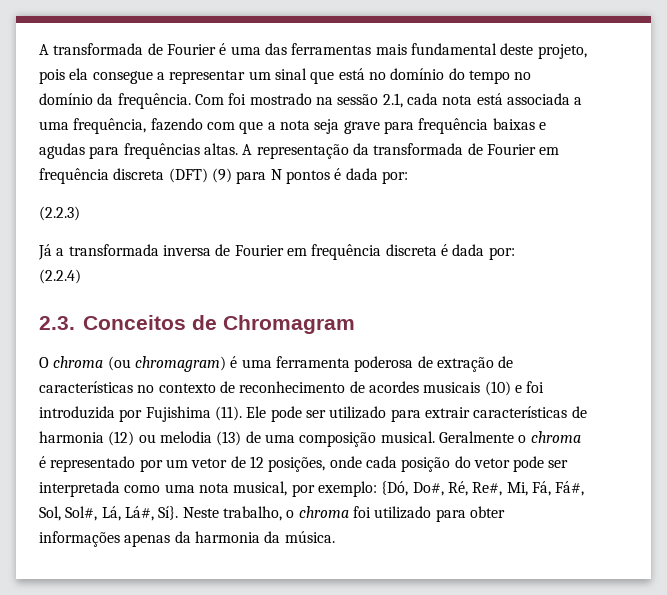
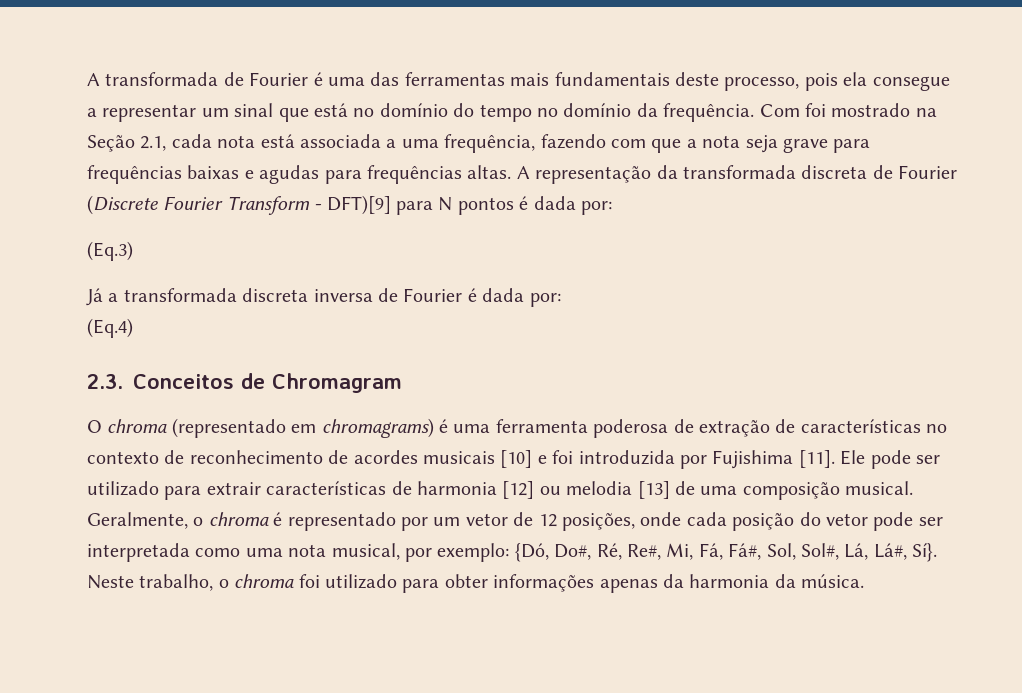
[410,43,587,59] fundamental deste projeto, -> [554,72,800,91] fundamentais deste processo,
[337,94,379,105] sessão -> [87,135,135,152] Seção
[418,118,489,134] frequência -> [87,165,182,184] frequências
[467,143,560,155] [39,168,232,184] de Fourier em frequência discreta (DFT) (9) -> [801,165,958,179] [87,195,391,215] discreta de Fourier (Discrete Fourier Transform - DFT)[9]
[39,206,80,221] (2.2.3) -> [87,241,133,261] (Eq.3)
(159, 250) none -> [242,288,309,302] discreta
[286,244,515,260] [39,269,81,284] em frequência discreta é dada por: // (2.2.4) -> [467,288,561,307] [87,318,133,338] é dada por: // (Eq.4)
[107,356,226,372] (ou chromagram) -> [171,418,434,438] (representado em chromagrams)
[484,381,511,396] (10) -> [500,450,533,468] [10]
[214,406,242,421] (11). -> [798,450,835,468] [11].
[108,431,135,446] (12) -> [502,481,535,499] [12]
[216,431,242,446] (13) -> [637,481,670,499] [13]
[438,431,514,443] Geralmente -> [87,512,188,529] Geralmente,

